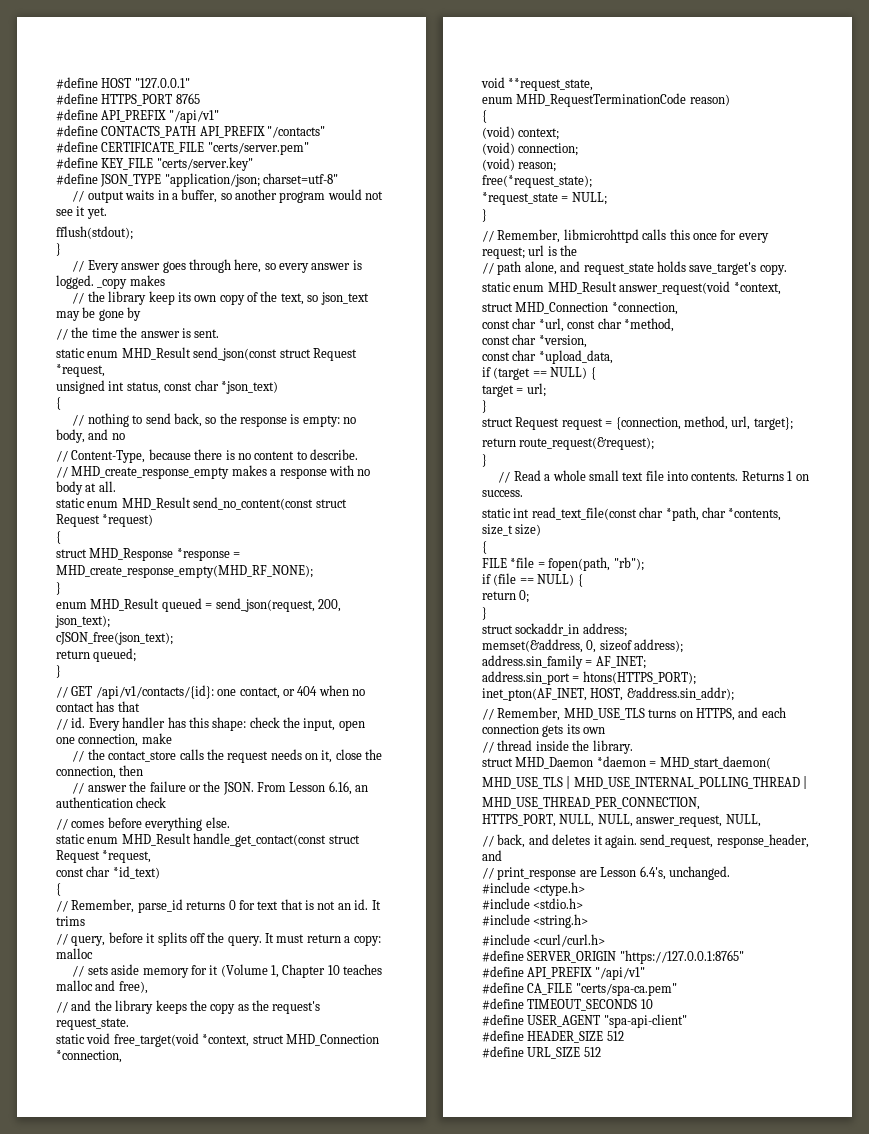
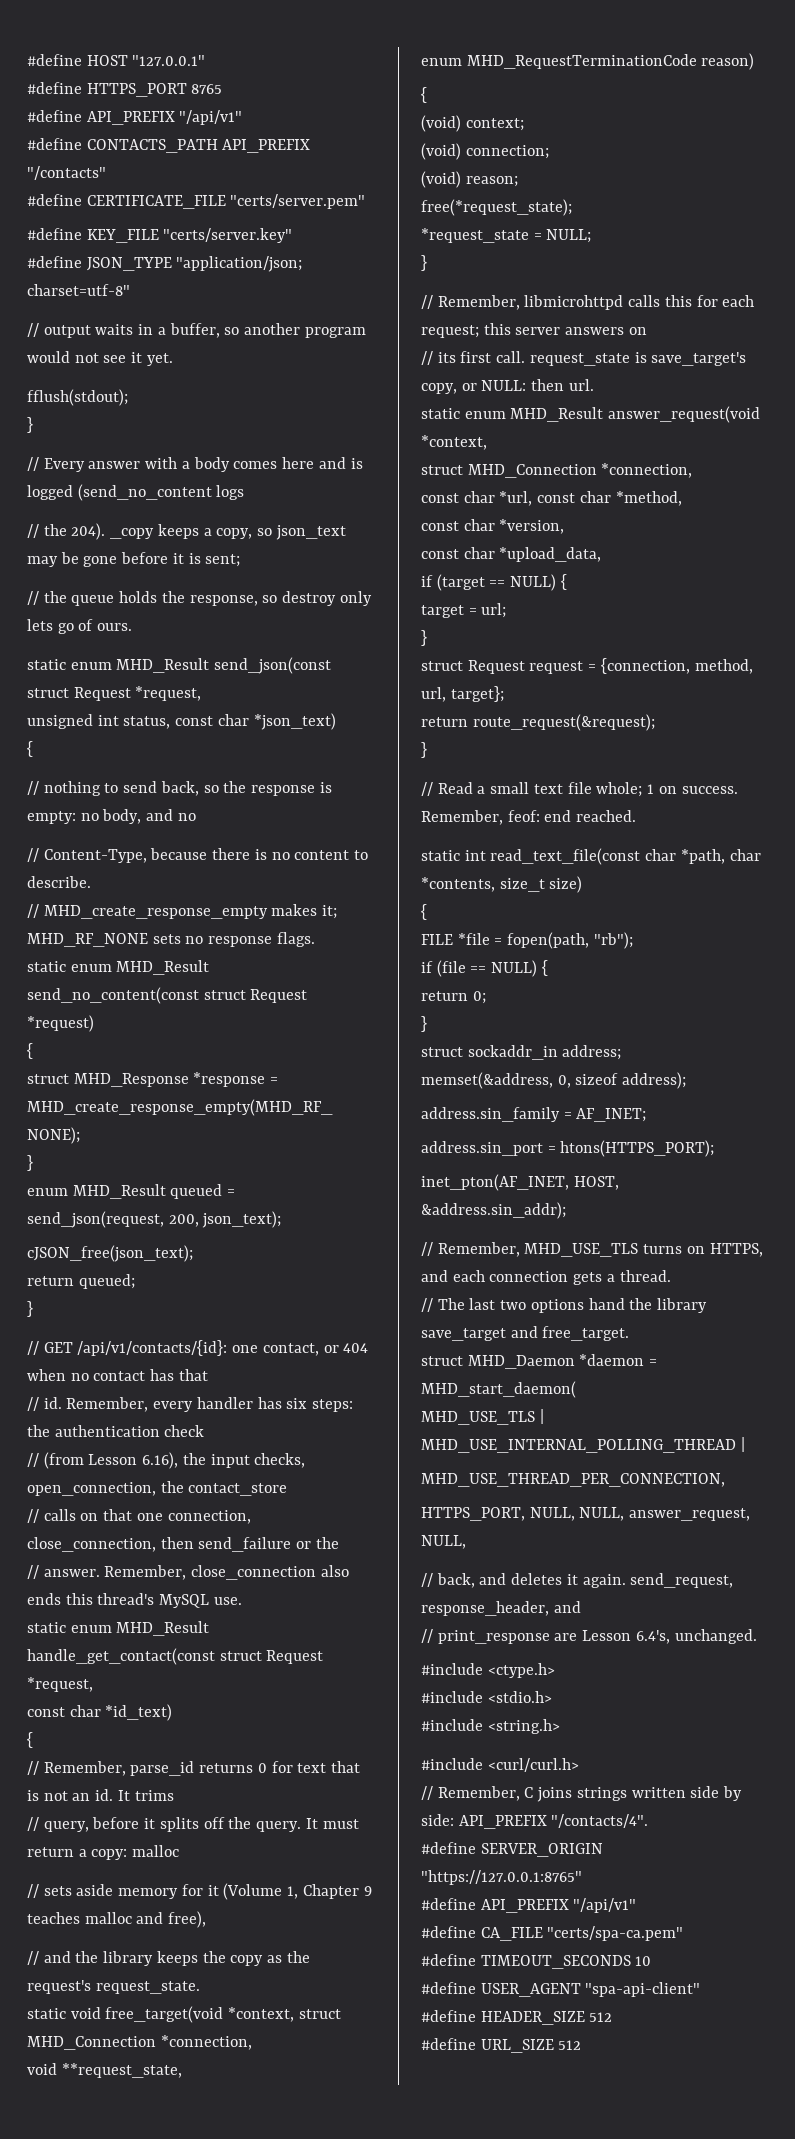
[162,259,362,273] [56,275,165,289] [72,291,304,305] goes through here, so every answer is logged. _copy makes // // the library keep its own copy of the text, -> [145,457,363,472] [27,484,245,501] [27,523,253,540] with a body comes here and is logged (send_no_content logs // // the 204). _copy keeps a copy,
[127,307,142,321] [56,327,220,340] by // // the time the answer is sent. -> [121,552,241,567] [27,591,372,606] [27,619,133,634] before it is sent; // // the queue holds the response, so destroy only lets go of ours.
[270,465,371,479] [56,481,116,495] a response with no body at all. -> [322,905,338,919] [27,932,315,947] it; MHD_RF_NONE sets no response flags.
[88,717,365,731] [56,733,172,747] [72,749,383,763] [56,765,144,779] [72,781,369,795] [56,797,167,808] [56,817,230,831] Every handler has this shape: check the input, open one connection, make // // the contact_store calls the request needs on it, close the connection, then // // answer the failure or the JSON. From Lesson 6.16, an authentication check // // comes before everything else. -> [66,1397,354,1412] [27,1425,205,1437] [27,1452,306,1469] [27,1481,288,1496] [27,1509,251,1524] [27,1537,339,1552] [27,1565,349,1580] [27,1593,242,1608] Remember, every handler has six steps: the authentication check // // (from Lesson 6.16), the input checks, open_connection, the contact_store // // calls on that one connection, close_connection, then send_failure or the // // answer. Remember, close_connection also ends this thread's MySQL use.
[327,965,340,975] 10 -> [363,1886,372,1896] 9
[692,230,769,243] [482,245,578,259] [482,261,787,275] once for every request; url is the // // path alone, and request_state holds save_target's copy. -> [696,295,755,307] [421,323,647,338] [421,351,747,366] [421,379,594,394] for each request; this server answers on // // its first call. request_state is save_target's copy, or NULL: then url.
[552,470,586,481] whole -> (486, 790) none
[667,471,784,481] into contents. Returns -> [596,782,643,797] whole;
(523, 493) none -> [421,810,637,825] Remember, feof: end reached.
[566,724,606,734] [482,740,633,754] its own // // thread inside the library. -> [606,1270,671,1282] [421,1298,708,1313] [421,1326,630,1341] a thread. // // The last two options hand the library save_target and free_target.
(606, 940) none -> [421,1786,743,1802] [421,1814,649,1829] // // Remember, C joins strings written side by side: API_PREFIX "/contacts/4".

